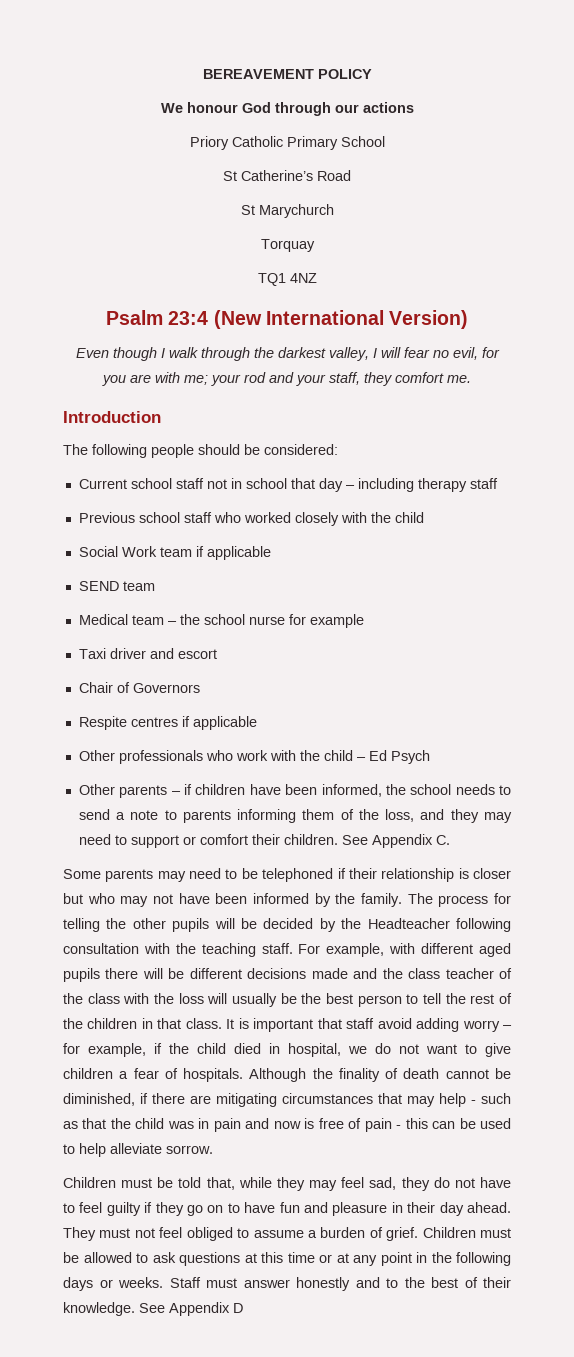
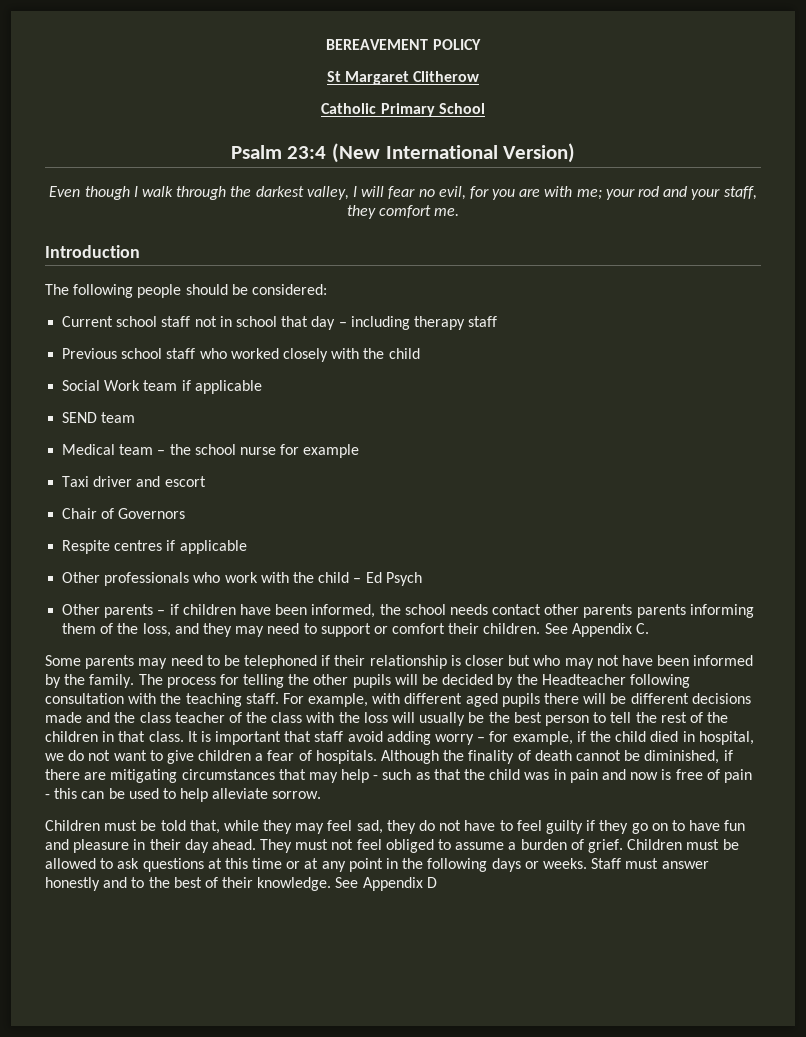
[160,102,414,116] [189,136,385,150] [223,170,351,181] [240,204,334,218] [260,239,315,252] [257,273,317,286] We honour God through our actions // Priory Catholic Primary School // St Catherine’s Road // St Marychurch // Torquay // TQ1 4NZ -> [326,71,480,85] [321,103,485,117] St Margaret Clitherow // Catholic Primary School
[499,785,512,795] [78,809,177,820] to send a note to -> [492,604,633,618] contact other parents

